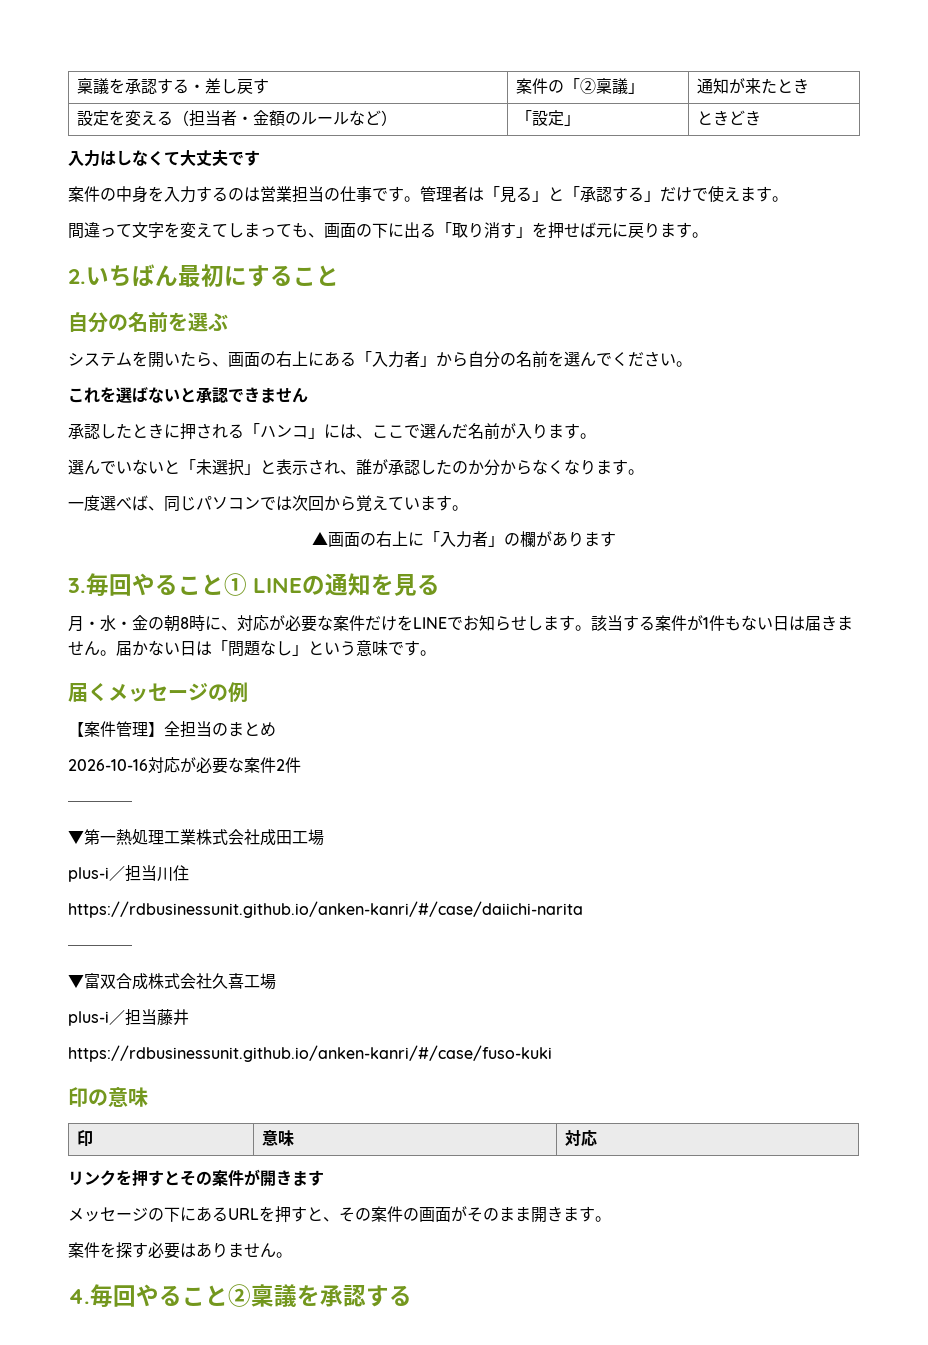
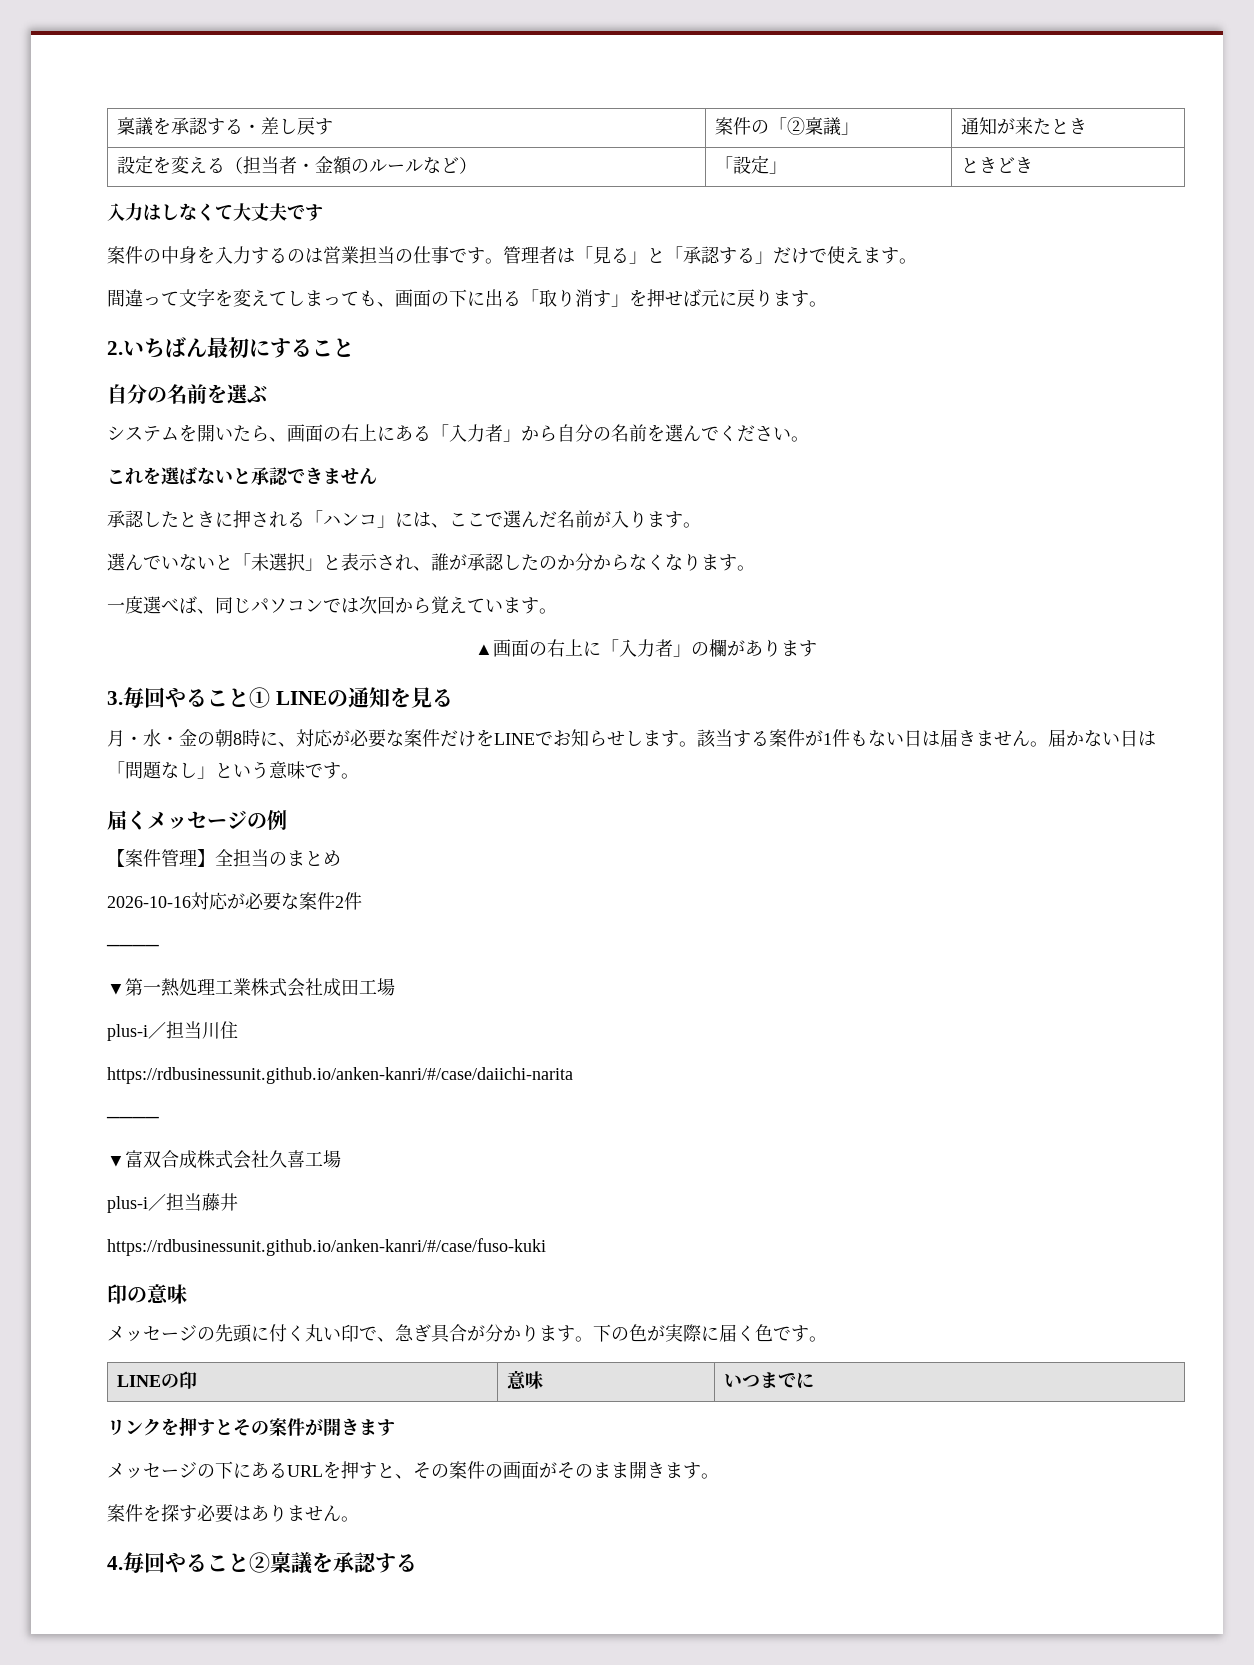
(148, 1097) // -> [107,1324,827,1343] [116,1374,179,1388] // メッセージの先頭に付く丸い印で、急ぎ具合が分かります。下の色が実際に届く色です。 // LINEの
[564,1130,597,1146] 対応 -> [723,1372,814,1389] いつまでに

